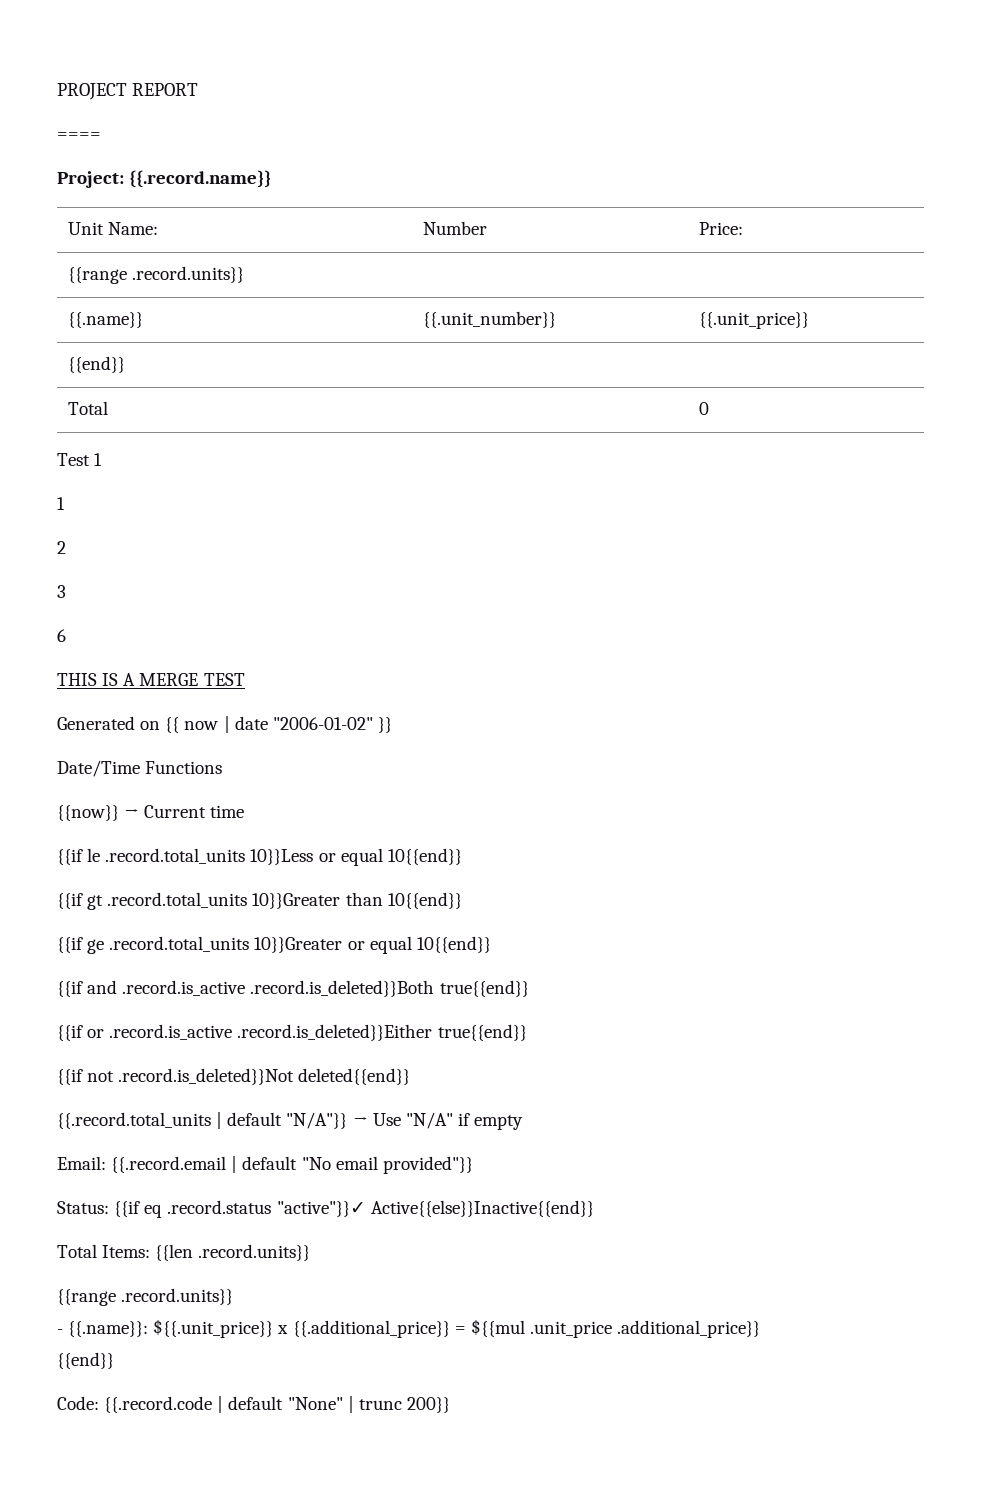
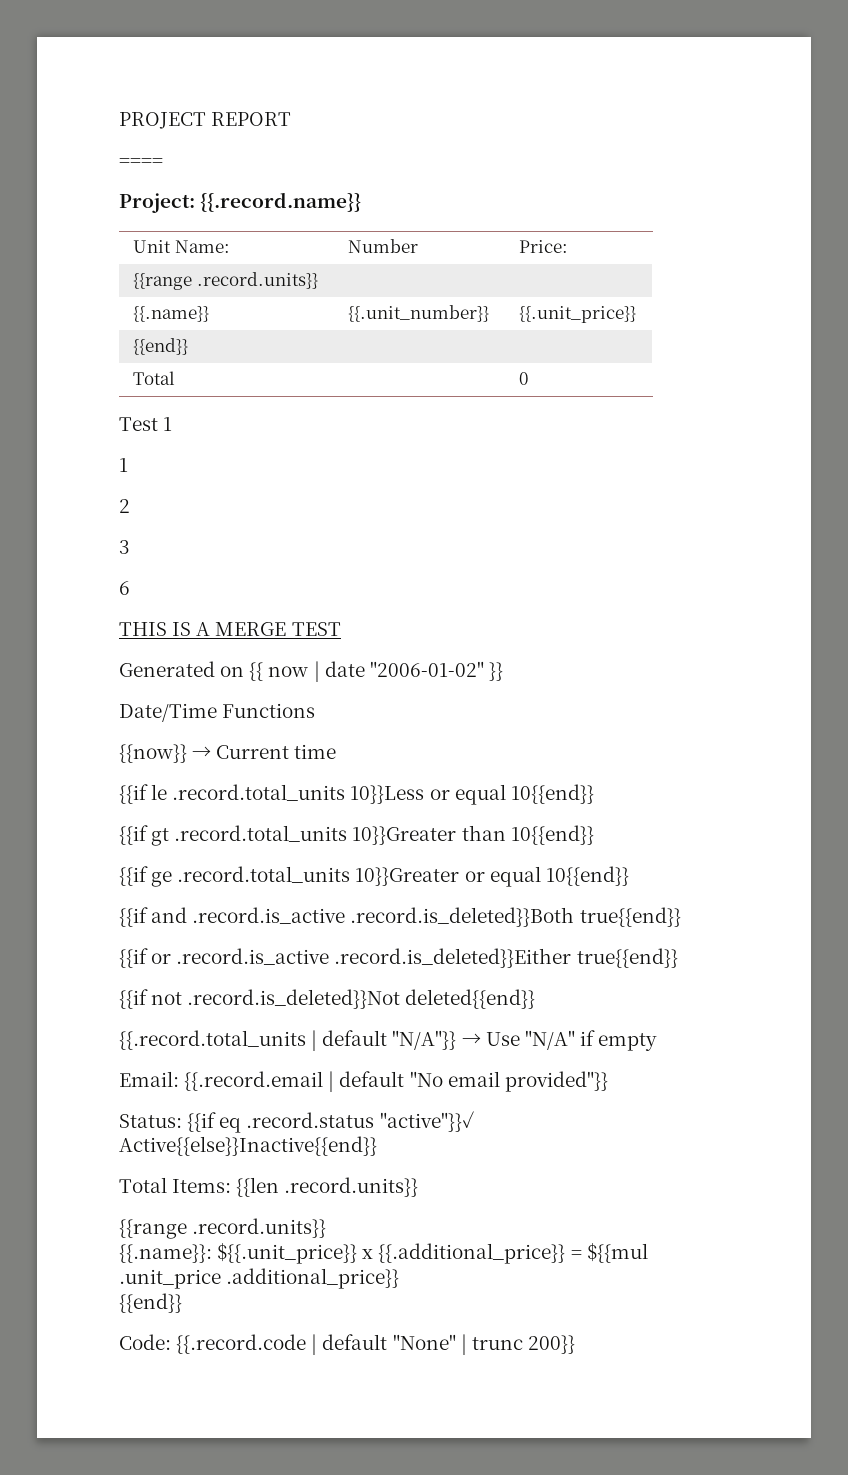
[57,1329,63,1334] - -> (327, 1228) none

